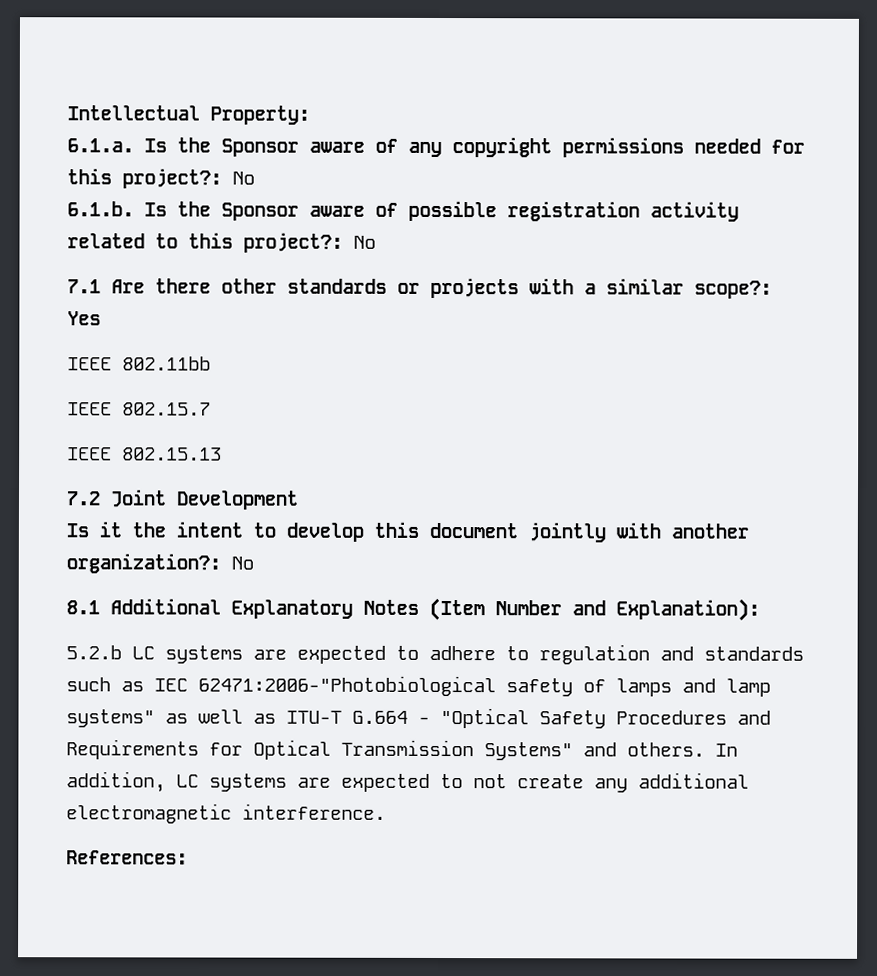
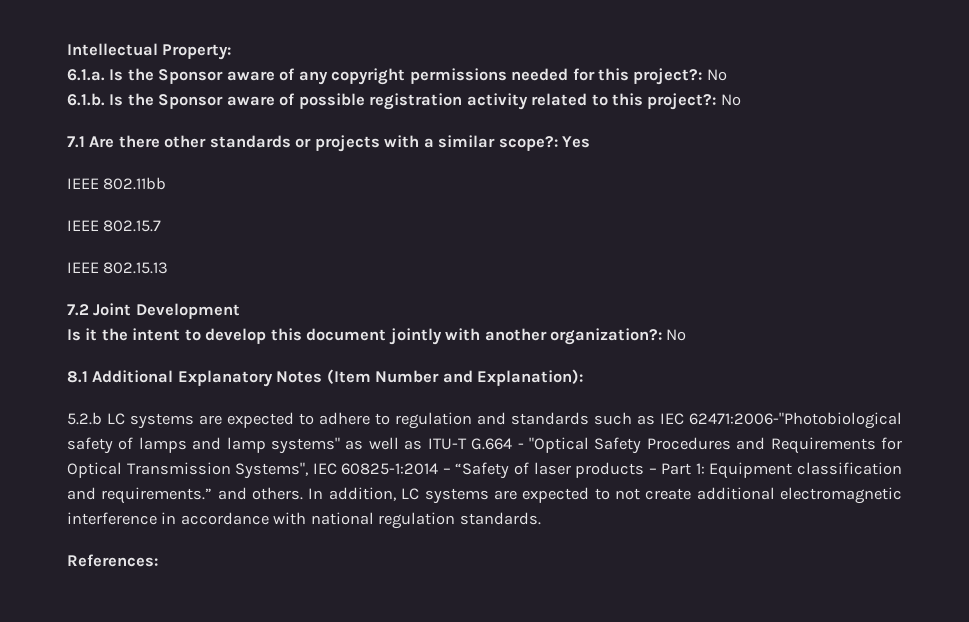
[484,742,573,761] Systems" -> [235,462,902,479] [67,487,213,504] Systems", IEC 60825-1:2014 – “Safety of laser products – Part 1: Equipment classification and requirements.”
[594,778,628,793] any -> (692, 494) none
[242,803,386,820] interference. -> [67,512,541,529] interference in accordance with national regulation standards.

